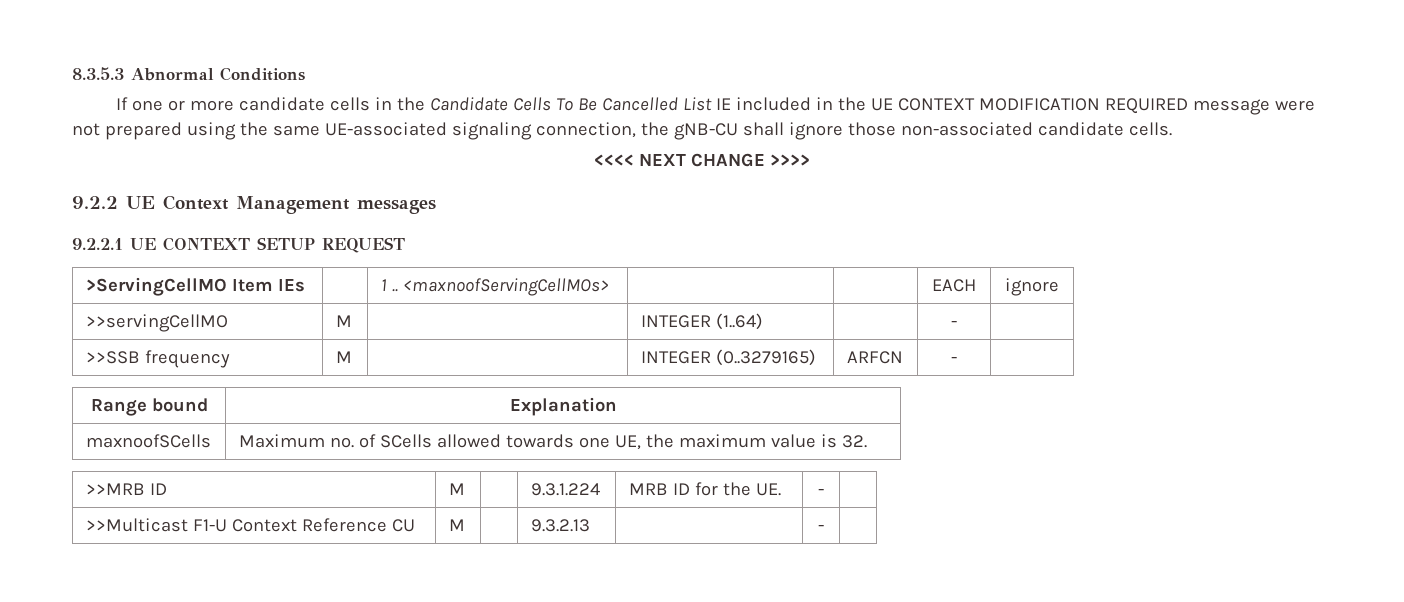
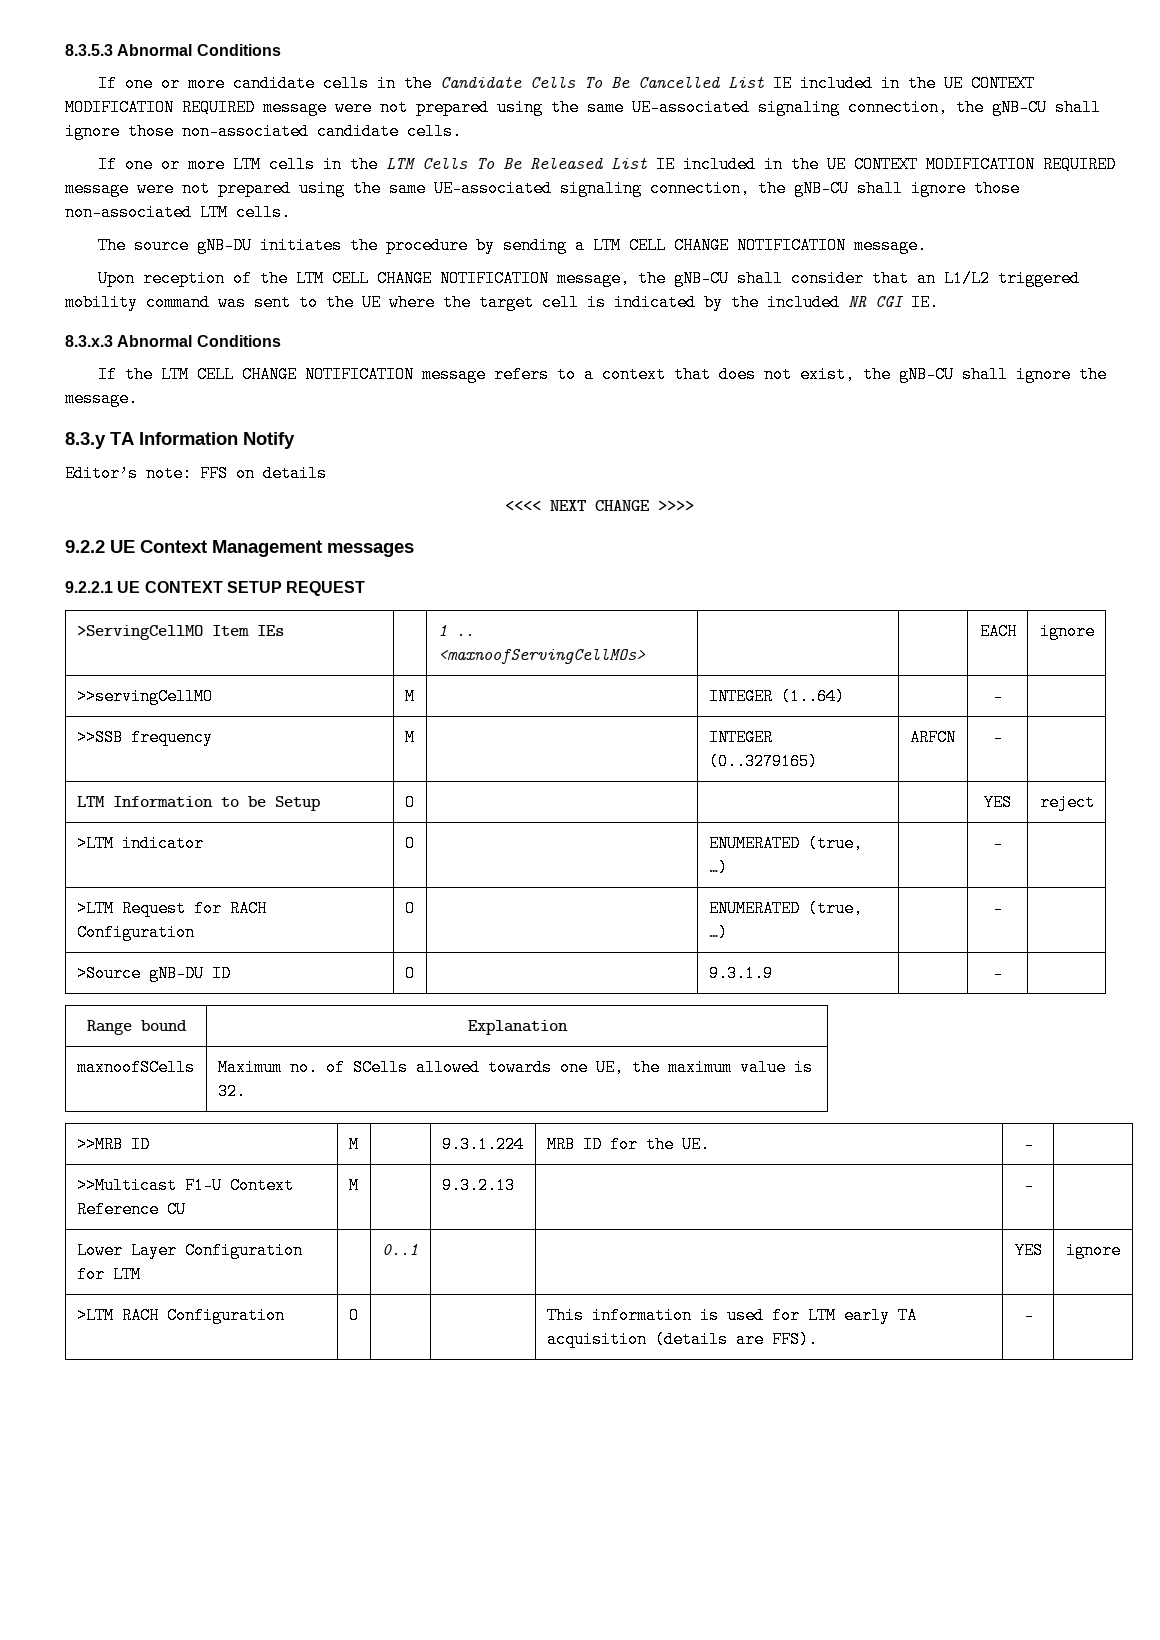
(1172, 129) none -> [97,156,1116,173] [65,180,1020,197] [65,204,291,221] [97,237,927,254] [97,270,1080,287] [65,294,939,311] [65,335,281,347] [97,366,1107,383] [65,390,138,407] [65,432,295,449] [65,465,327,482] // If one or more LTM cells in the LTM Cells To Be Released List IE included in the UE CONTEXT MODIFICATION REQUIRED message were not prepared using the same UE-associated signaling connection, the gNB-CU shall ignore those non-associated LTM cells. // The source gNB-DU initiates the procedure by sending a LTM CELL CHANGE NOTIFICATION message. // Upon reception of the LTM CELL CHANGE NOTIFICATION message, the gNB-CU shall consider that an L1/L2 triggered mobility command was sent to the UE where the target cell is indicated by the included NR CGI IE. // 8.3.x.3 Abnormal Conditions // If the LTM CELL CHANGE NOTIFICATION message refers to a context that does not exist, the gNB-CU shall ignore the message. // 8.3.y TA Information Notify // Editor’s note: FFS on details
(957, 360) none -> [76,796,320,811] [404,794,415,811] [984,794,1012,811] [1039,794,1095,811] [76,835,204,852] [404,835,415,852] [708,835,863,852] [708,859,728,876] [993,835,1003,852] [76,900,267,917] [76,924,195,941] [404,900,415,917] [708,900,863,917] [708,924,728,941] [993,900,1003,917] [76,965,231,982] [404,965,415,982] [708,965,773,982] [993,965,1003,982] // LTM Information to be Setup | O | | | | YES | reject // >LTM indicator | O | | ENUMERATED (true, …) | | - | // >LTM Request for RACH Configuration | O | | ENUMERATED (true, …) | | - | // >Source gNB-DU ID | O | | 9.3.1.9 | | - |
(824, 528) none -> [76,1242,303,1259] [76,1266,141,1283] [381,1244,418,1255] [1014,1242,1043,1259] [1066,1242,1121,1259] [76,1307,285,1324] [348,1307,359,1324] [546,1307,917,1324] [546,1331,818,1348] [1023,1307,1034,1324] // Lower Layer Configuration for LTM | | 0..1 | | | YES | ignore // >LTM RACH Configuration | O | | | This information is used for LTM early TA acquisition (details are FFS). | - |

